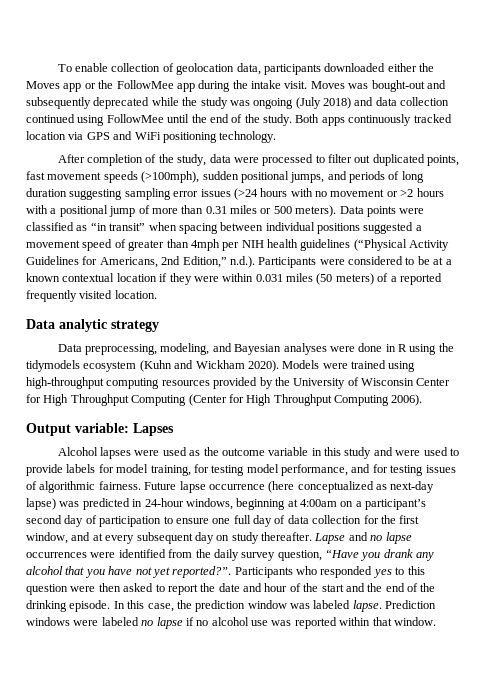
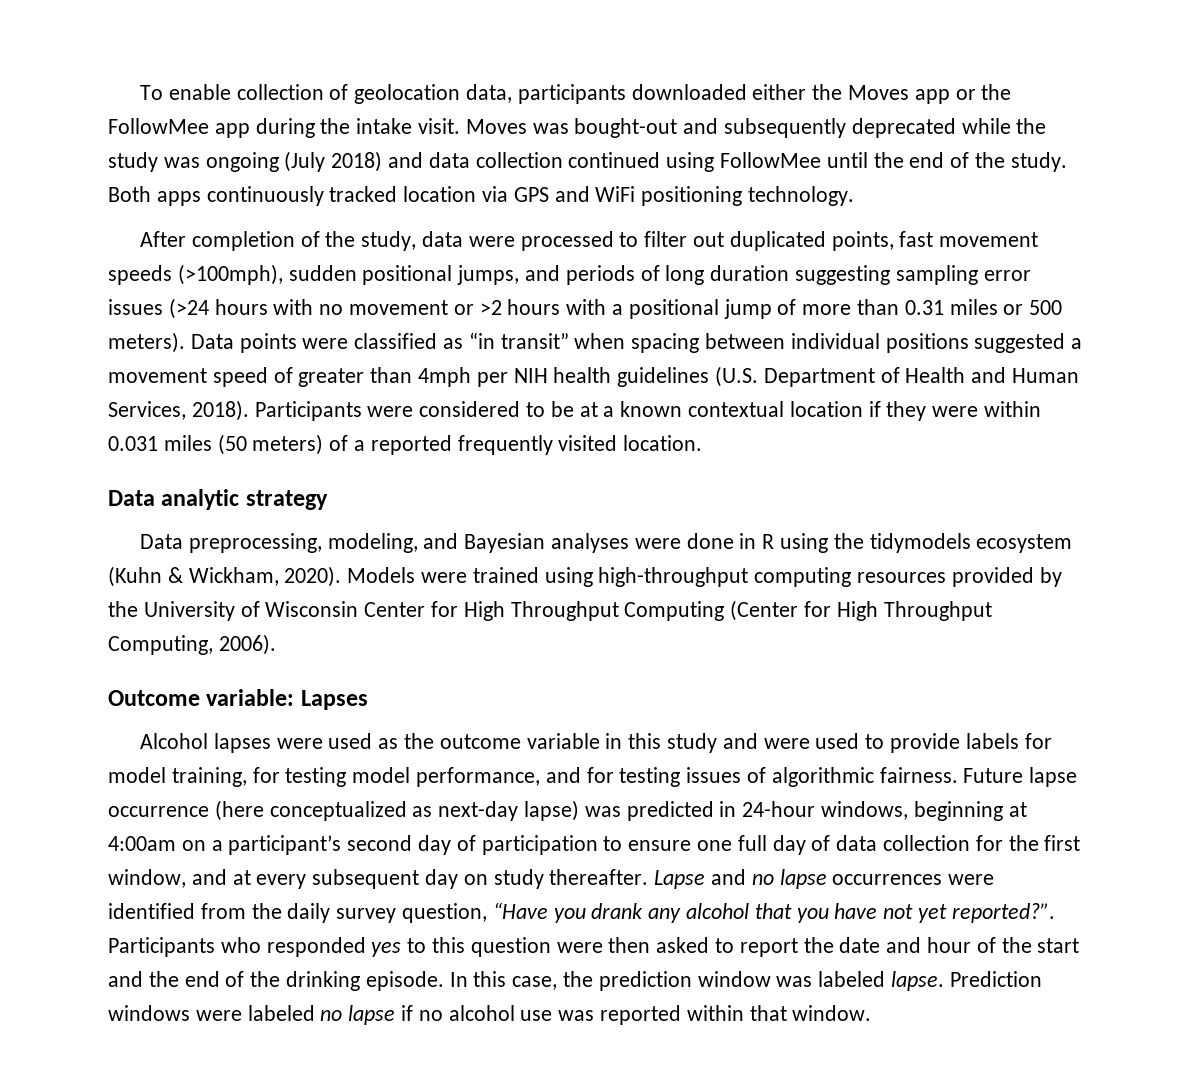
[353,239,450,251] [26,256,255,268] (“Physical Activity Guidelines for Americans, 2nd Edition,” n.d.). -> [715,366,1080,387] [108,400,249,421] (U.S. Department of Health and Human Services, 2018).
[174,360,245,369] and Wickham -> [167,567,279,586] & Wickham,
[334,395,389,406] Computing -> [108,635,213,655] Computing,
[26,423,71,436] Output -> [108,690,200,706] Outcome

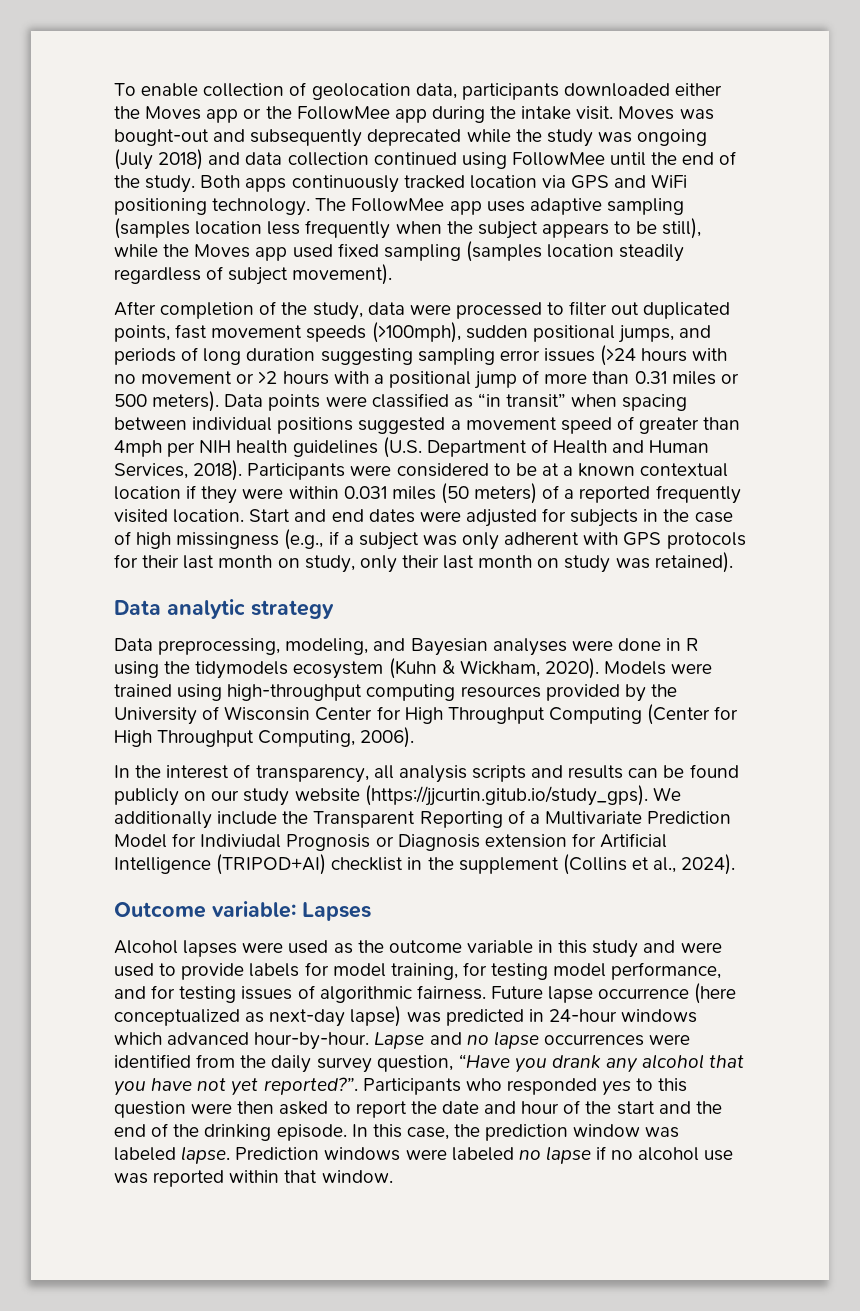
(855, 196) none -> [315,198,684,215] [114,218,702,239] [114,241,685,262] [114,264,393,285] The FollowMee app uses adaptive sampling (samples location less frequently when the subject appears to be still), while the Moves app used fixed sampling (samples location steadily regardless of subject movement).
(703, 443) none -> [249,508,733,527] [114,529,746,550] [114,552,733,573] Start and end dates were adjusted for subjects in the case of high missingness (e.g., if a subject was only adherent with GPS protocols for their last month on study, only their last month on study was retained).
(276, 644) none -> [114,764,739,783] [114,785,681,806] [114,810,732,829] [114,833,668,851] [114,854,736,875] // In the interest of transparency, all analysis scripts and results can be found publicly on our study website (https://jjcurtin.gitub.io/study_gps). We additionally include the Transparent Reporting of a Multivariate Prediction Model for Indiviudal Prognosis or Diagnosis extension for Artificial Intelligence (TRIPOD+AI) checklist in the supplement (Collins et al., 2024).
[821,801,1027,821] [108,835,1081,855] [108,869,649,889] windows, beginning at 4:00am on a participant’s second day of participation to ensure one full day of data collection for the first window, and at every subsequent day on study thereafter. -> [621,1009,698,1023] [114,1032,370,1050] windows which advanced hour-by-hour.

